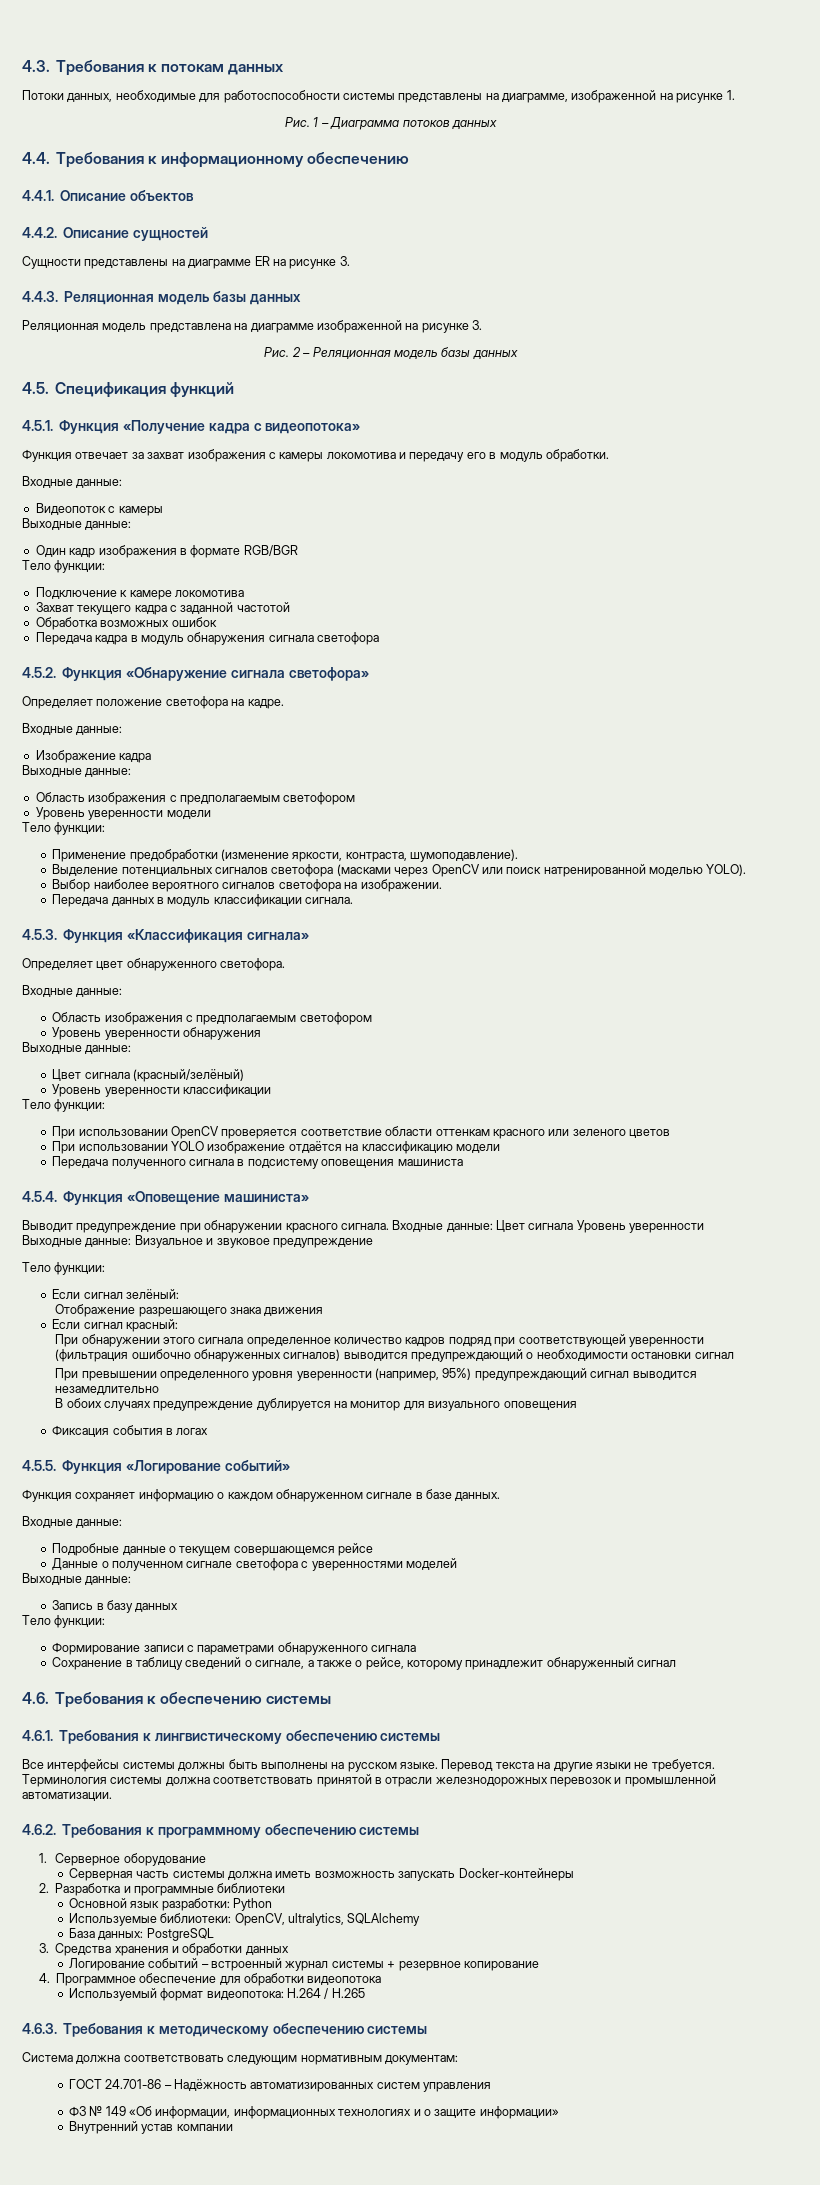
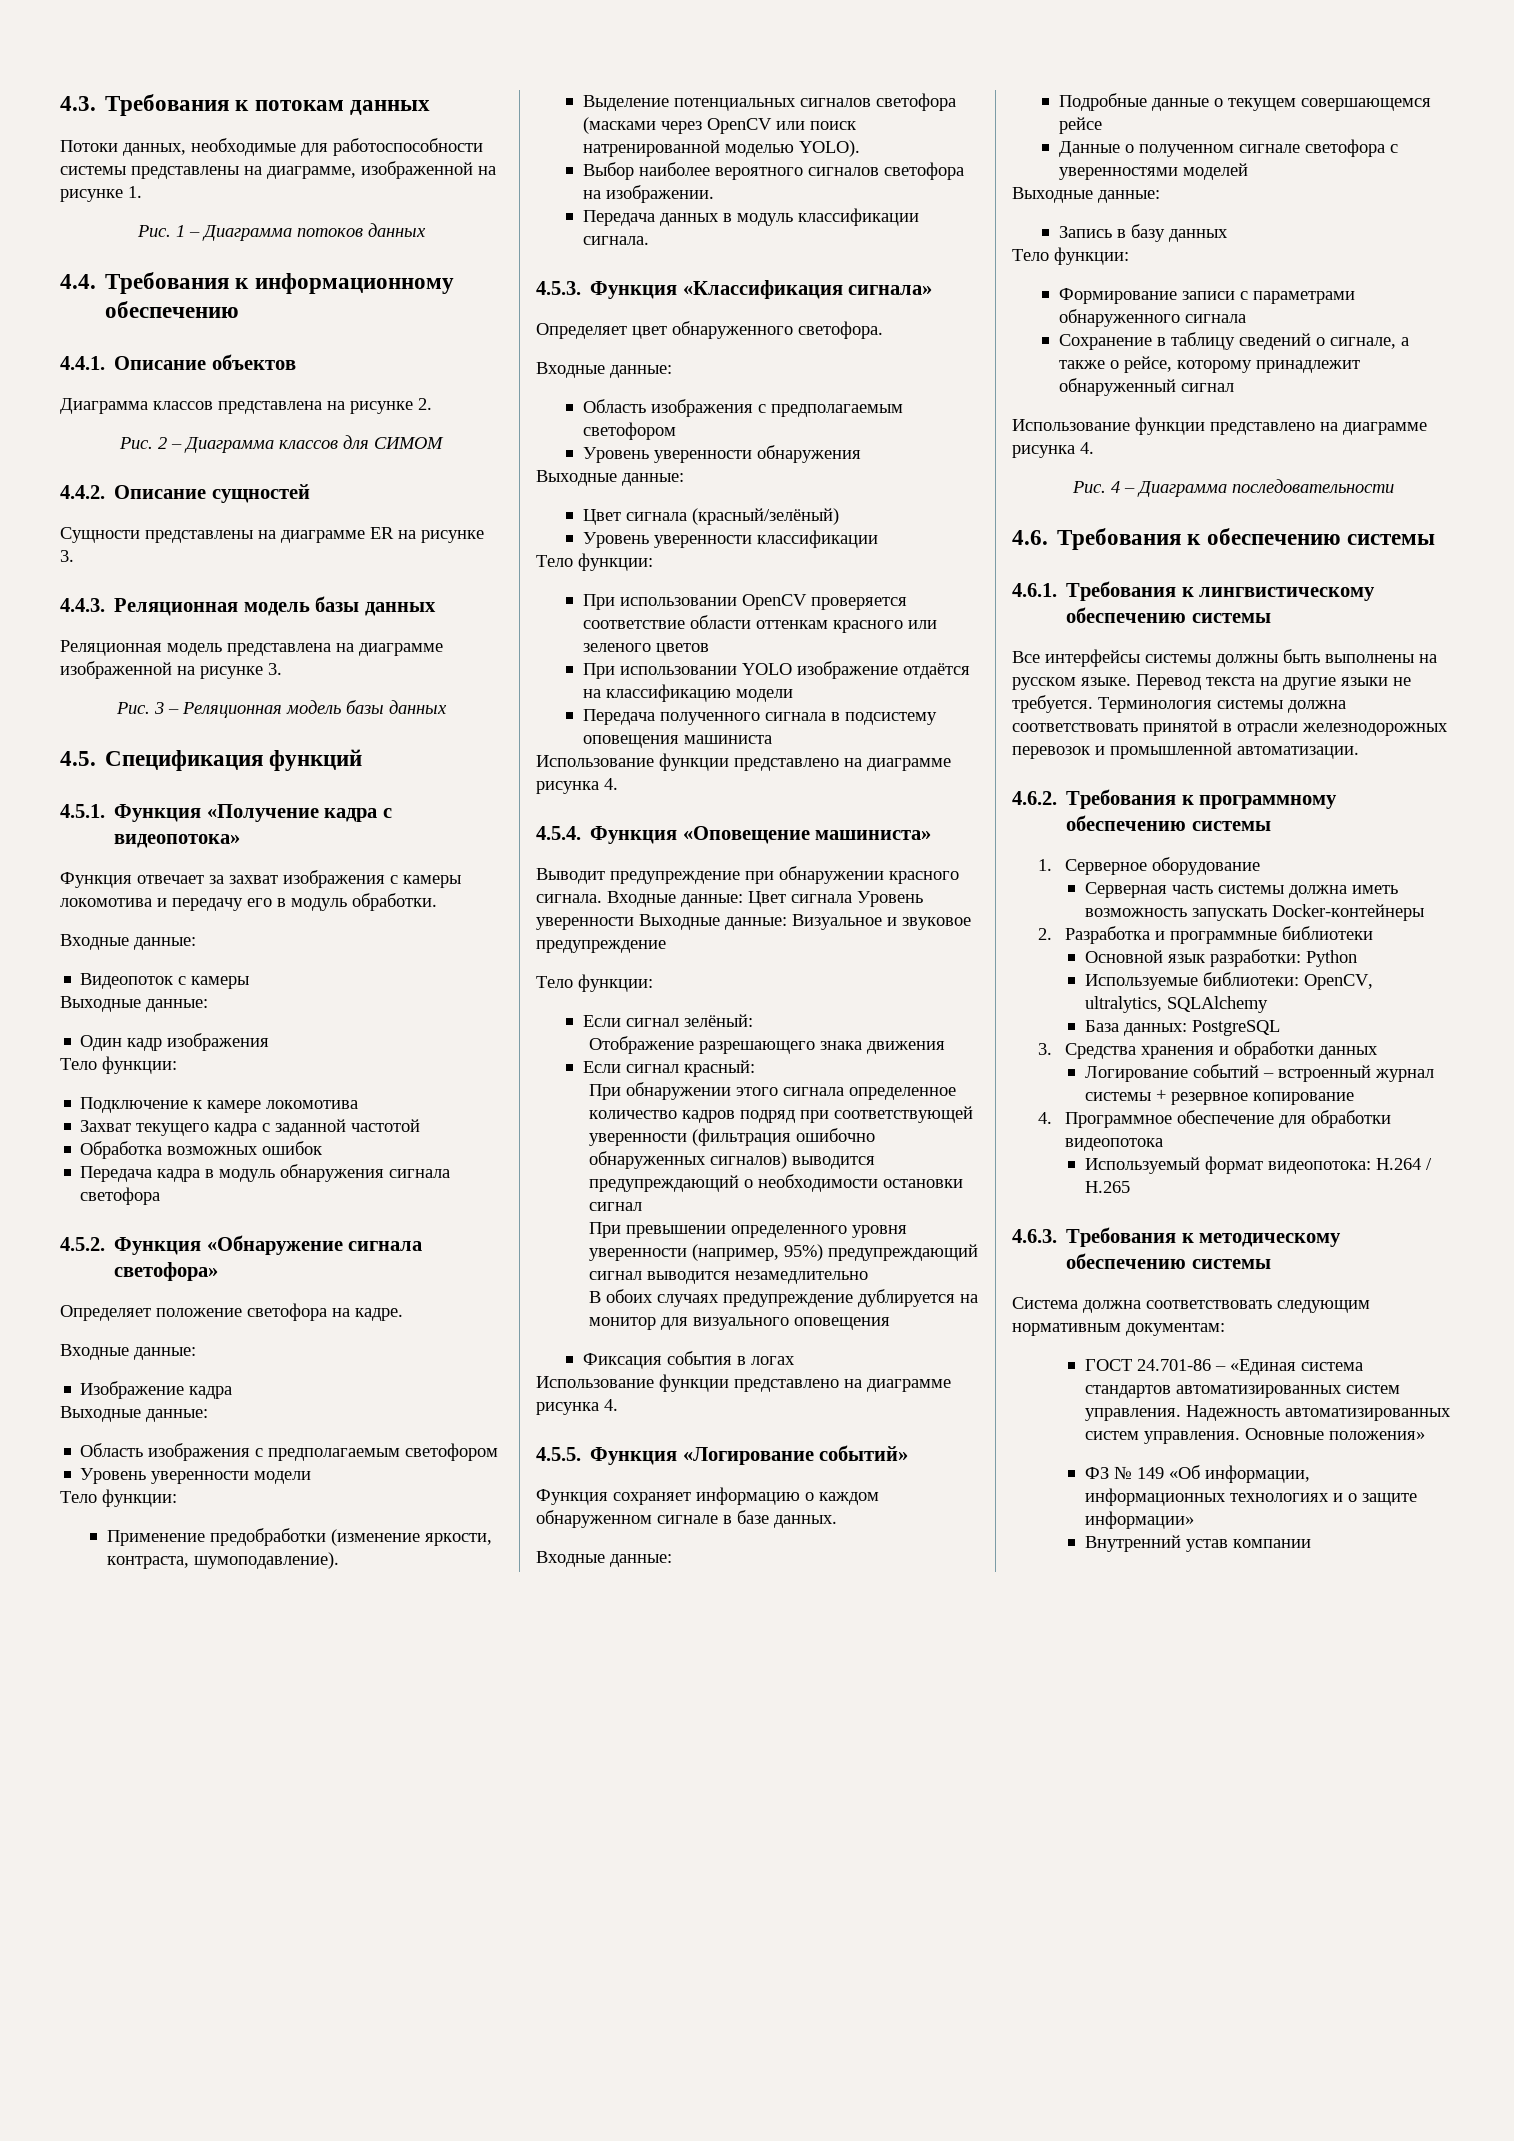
(195, 195) none -> [60,398,432,414] [119,435,444,453] // Диаграмма классов представлена на рисунке 2. // Рис. 2 – Диаграмма классов для СИМОМ
[291,347,301,357] 2 -> [153,702,164,714] 3
[179,545,298,558] в формате RGB/BGR -> (270, 1042) none
(463, 1162) none -> [536,753,951,771] [536,778,618,794] // Использование функции представлено на диаграмме рисунка 4.
(209, 1431) none -> [536,1374,951,1392] [536,1399,618,1415] // Использование функции представлено на диаграмме рисунка 4.
(677, 1663) none -> [1012,417,1427,435] [1012,442,1094,458] [1071,479,1394,497] // Использование функции представлено на диаграмме рисунка 4. // Рис. 4 – Диаграмма последовательности
[174,2079,492,2092] Надёжность автоматизированных систем управления -> [1230,1359,1364,1375] [1085,1385,1401,1398] [1085,1405,1452,1421] [1085,1428,1426,1444] «Единая система стандартов автоматизированных систем управления. Надежность автоматизированных систем управления. Основные положения»

